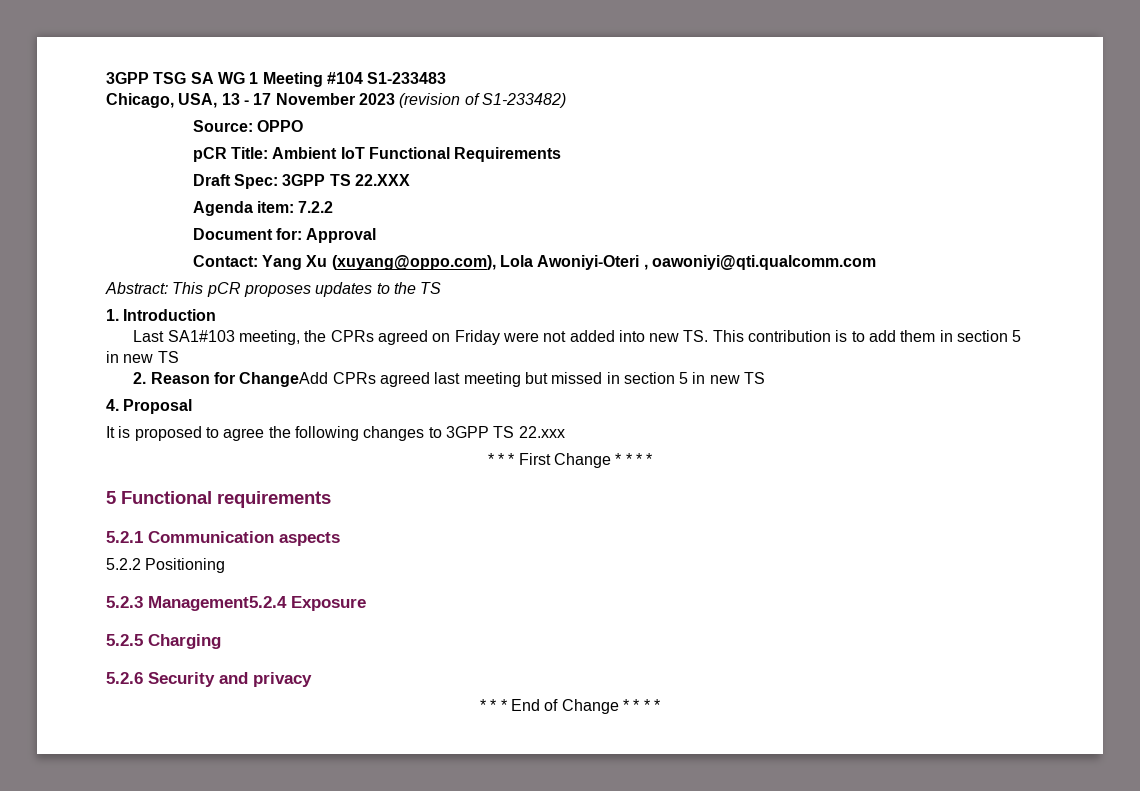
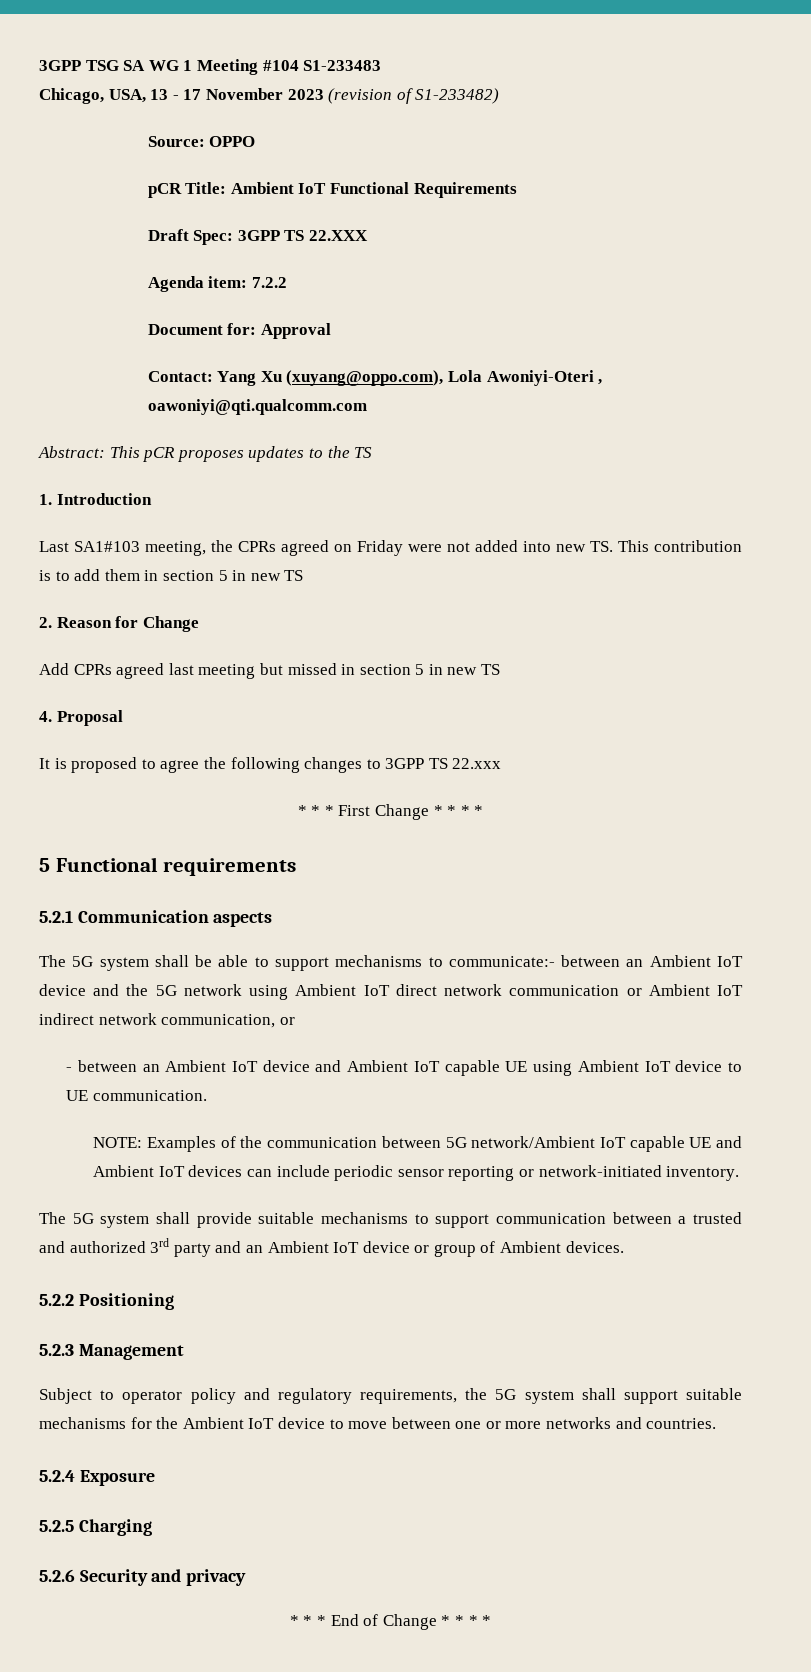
[239,372,329,387] ChangeAdd -> [142,616,199,632] [39,663,69,675] Change // Add
[106,558,226,573] [106,596,287,611] 5.2.2 Positioning // 5.2.3 Management5.2.4 -> [39,955,744,971] [39,984,743,1000] [39,1013,295,1028] [66,1060,742,1076] [66,1090,207,1101] [93,1136,742,1152] [93,1165,740,1181] [39,1212,742,1228] [39,1238,624,1257] [39,1293,174,1310] [39,1344,184,1360] [39,1388,742,1404] [39,1417,717,1429] [39,1470,75,1482] The 5G system shall be able to support mechanisms to communicate:- between an Ambient IoT device and the 5G network using Ambient IoT direct network communication or Ambient IoT indirect network communication, or // - between an Ambient IoT device and Ambient IoT capable UE using Ambient IoT device to UE communication. // NOTE: Examples of the communication between 5G network/Ambient IoT capable UE and Ambient IoT devices can include periodic sensor reporting or network-initiated inventory. // The 5G system shall provide suitable mechanisms to support communication between a trusted and authorized 3rd party and an Ambient IoT device or group of Ambient devices. // 5.2.2 Positioning // 5.2.3 Management // Subject to operator policy and regulatory requirements, the 5G system shall support suitable mechanisms for the Ambient IoT device to move between one or more networks and countries. // 5.2.4

